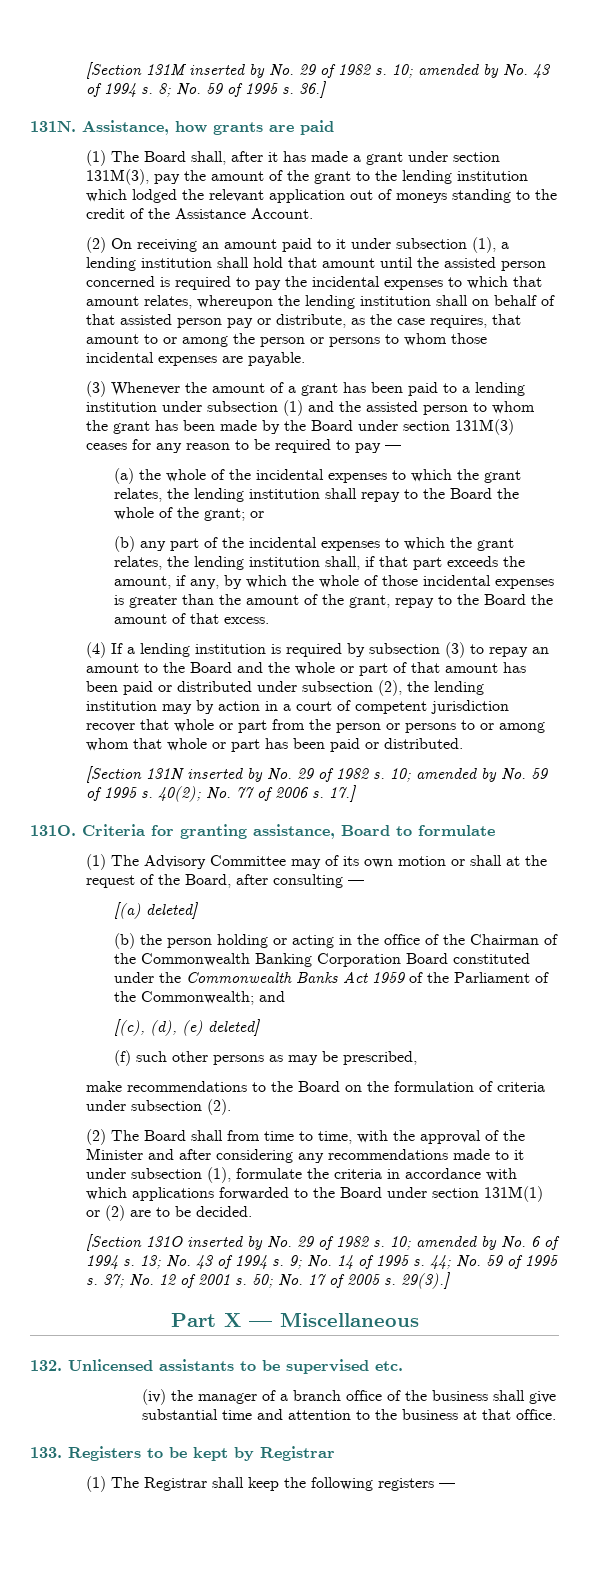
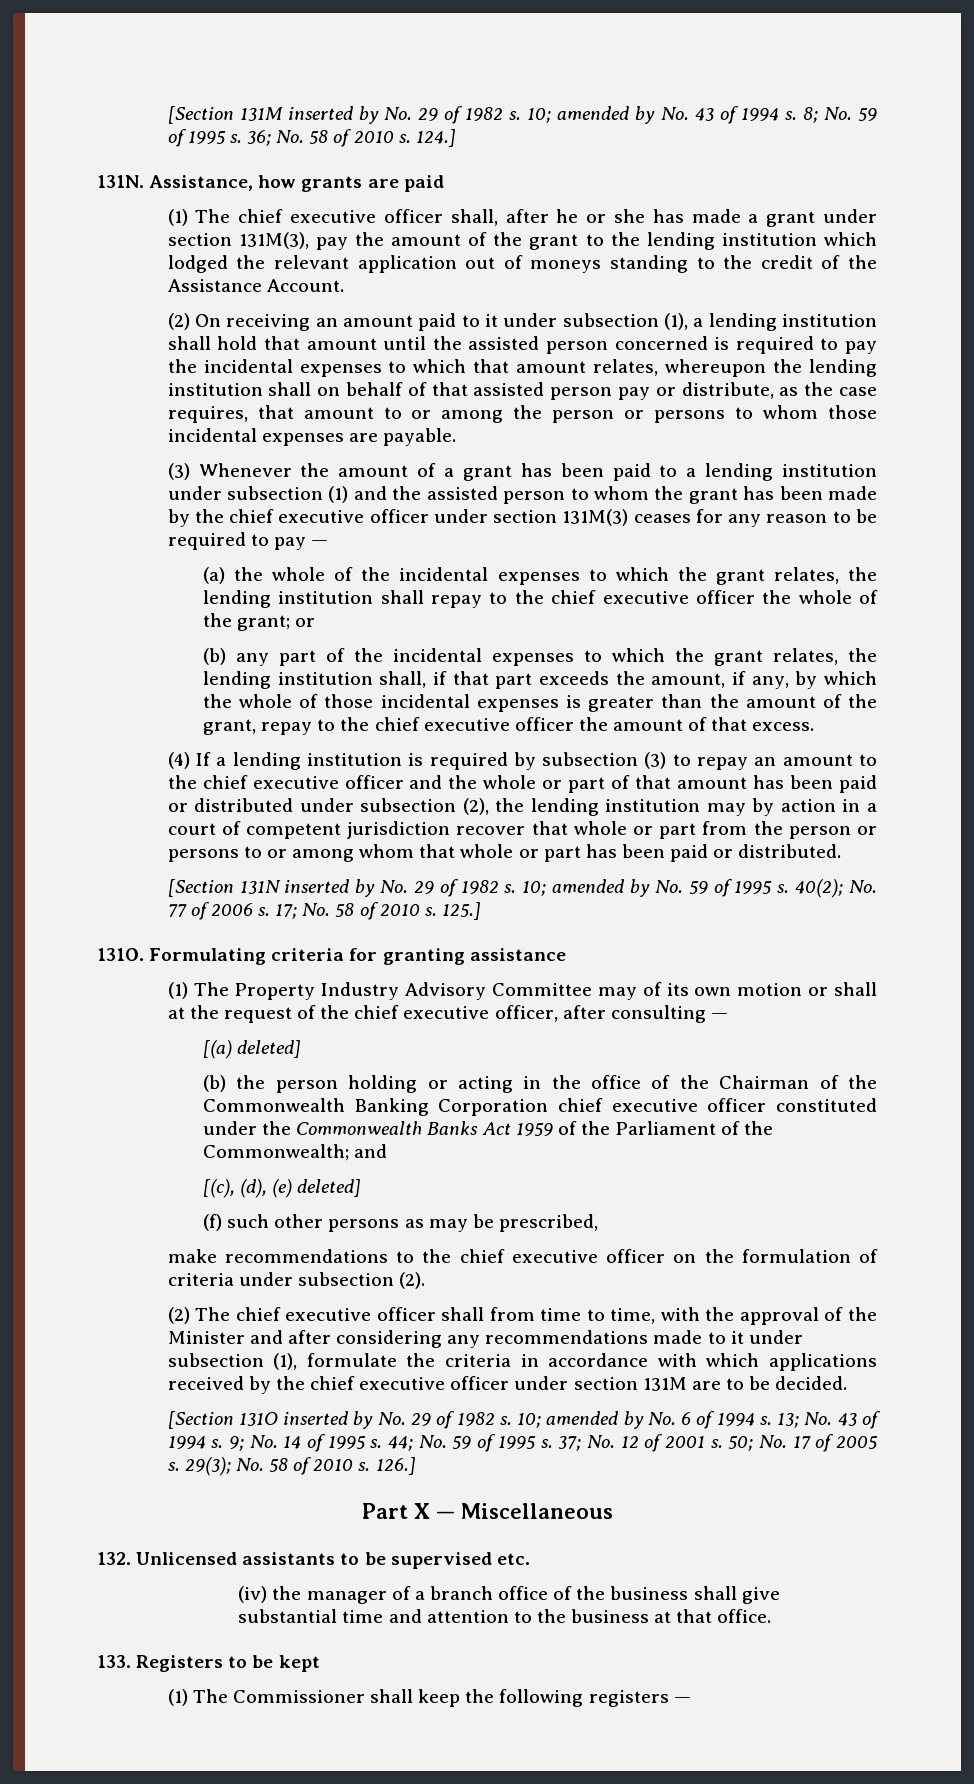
[299,81,327,98] 36.] -> [247,129,456,147] 36; No. 58 of 2010 s. 124.]
[144,151,279,165] Board shall, after it -> [238,209,645,226] chief executive officer shall, after he or she
[311,420,354,431] Board -> [229,509,429,523] chief executive officer
[450,488,493,499] Board -> [551,590,755,604] chief executive officer
[484,594,527,605] Board -> [374,717,574,731] chief executive officer
[190,662,233,673] Board -> [202,775,404,789] chief executive officer
[329,785,357,802] [30,824,495,839] [86,854,140,870] 17.] // 131O. Criteria for granting assistance, Board to formulate // (1) The -> [275,902,481,920] [97,948,566,965] [167,982,400,1000] 17; No. 58 of 2010 s. 125.] // 131O. Formulating criteria for granting assistance // (1) The Property Industry
[185,874,232,888] Board, -> [354,1005,558,1022] chief executive officer,
[406,953,449,964] Board -> [557,1098,767,1112] chief executive officer
[298,1081,341,1092] Board -> [459,1249,666,1263] chief executive officer
[144,1130,187,1141] Board -> [235,1307,436,1321] chief executive officer
[219,1186,544,1202] [86,1205,126,1221] forwarded to the Board under section 131M(1) or (2) -> [167,1376,687,1394] received by the chief executive officer under section 131M
[401,1272,451,1289] 29(3).] -> [184,1457,416,1476] 29(3); No. 58 of 2010 s. 126.]
[234,1446,335,1461] [86,1476,208,1492] by Registrar // (1) The Registrar -> [167,1689,365,1706] // (1) The Commissioner

